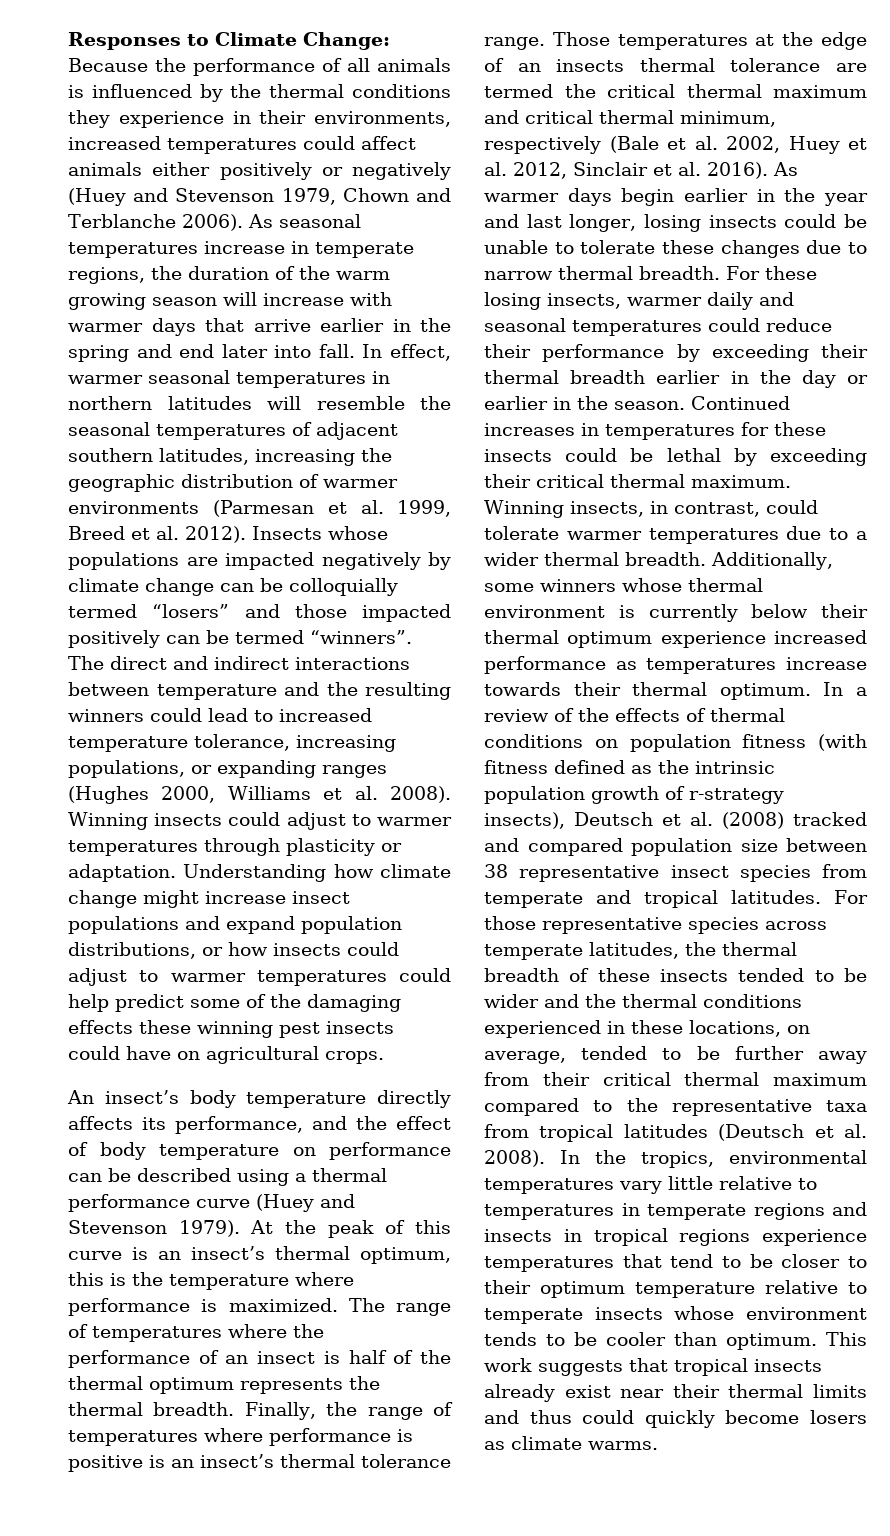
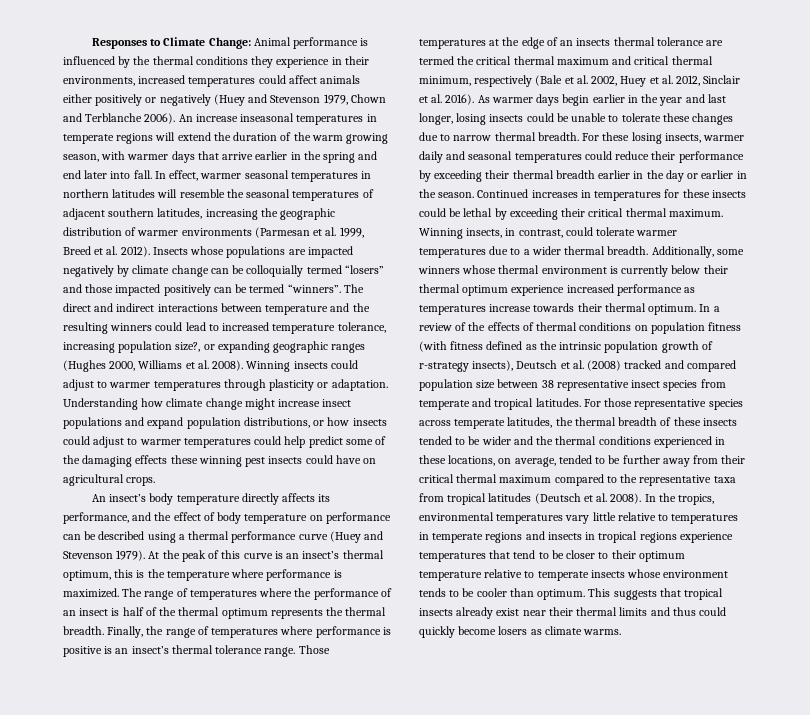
[68,58,451,76] Because the performance of all animals -> [253,37,359,49] Animal performance
[247,214,361,228] [68,241,414,258] [68,267,145,284] As seasonal temperatures increase in temperate regions, -> [178,113,377,125] [63,132,211,144] An increase inseasonal temperatures in temperate regions will extend
[152,292,344,306] season will increase -> [63,154,99,162] season,
[68,760,185,778] populations, -> [118,341,201,353] population size?,
(316, 769) none -> [273,341,329,353] geographic
[484,1358,532,1372] work -> (611, 592) none

